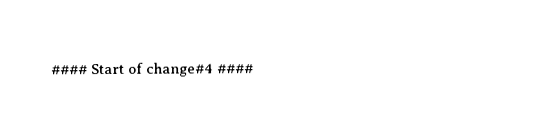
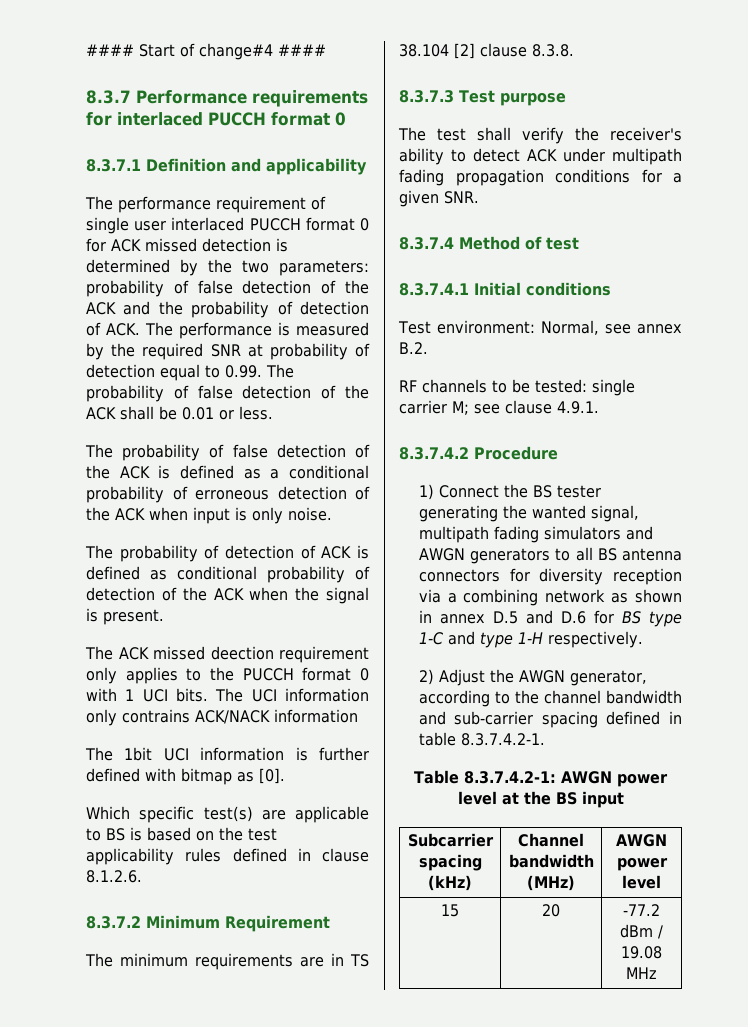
(254, 69) none -> [86,90,368,107] [86,112,346,126] [86,158,367,175] [85,196,326,213] [86,217,369,234] [86,238,288,252] [86,259,369,276] [86,280,369,297] [86,301,369,318] [86,322,369,339] [86,343,370,360] [86,364,294,381] [86,385,369,402] [86,406,273,420] [85,444,370,461] [86,465,369,479] [86,486,370,503] [86,507,332,524] [85,545,369,562] [86,566,370,583] [86,587,369,604] [86,608,164,625] [85,646,369,663] [86,667,369,684] [86,688,369,702] [86,709,358,726] [85,747,369,761] [86,768,285,785] [86,806,369,823] [86,827,277,841] [86,848,369,865] [86,870,142,883] [86,915,330,932] [85,953,369,970] [399,43,574,59] [399,90,566,106] [398,127,682,144] [399,148,682,165] [399,169,682,186] [399,190,479,207] [399,236,579,250] [399,282,611,296] [398,320,682,335] [399,342,428,354] [399,379,635,396] [399,400,599,415] [399,446,558,460] [418,484,601,500] [418,505,639,522] [418,526,653,543] [418,547,682,564] [418,568,682,585] [418,589,682,606] [418,610,682,627] [418,631,643,648] [418,669,647,686] [418,690,682,707] [418,711,682,728] [418,732,545,746] [414,770,668,787] [457,791,624,808] [407,833,494,847] [418,854,482,871] [428,875,472,891] [518,833,584,847] [508,854,594,868] [527,875,575,891] [616,834,667,847] [616,858,668,871] [622,875,661,889] [441,904,459,917] [542,904,560,917] [623,904,660,916] [620,924,663,939] [621,946,662,959] [626,967,657,979] // 8.3.7 Performance requirements for interlaced PUCCH format 0 // 8.3.7.1 Definition and applicability // The performance requirement of single user interlaced PUCCH format 0 for ACK missed detection is determined by the two parameters: probability of false detection of the ACK and the probability of detection of ACK. The performance is measured by the required SNR at probability of detection equal to 0.99. The probability of false detection of the ACK shall be 0.01 or less. // The probability of false detection of the ACK is defined as a conditional probability of erroneous detection of the ACK when input is only noise. // The probability of detection of ACK is defined as conditional probability of detection of the ACK when the signal is present. // The ACK missed deection requirement only applies to the PUCCH format 0 with 1 UCI bits. The UCI information only contrains ACK/NACK information // The 1bit UCI information is further defined with bitmap as [0]. // Which specific test(s) are applicable to BS is based on the test applicability rules defined in clause 8.1.2.6. // 8.3.7.2 Minimum Requirement // The minimum requirements are in TS 38.104 [2] clause 8.3.8. // 8.3.7.3 Test purpose // The test shall verify the receiver's ability to detect ACK under multipath fading propagation conditions for a given SNR. // 8.3.7.4 Method of test // 8.3.7.4.1 Initial conditions // Test environment: Normal, see annex B.2. // RF channels to be tested: single carrier M; see clause 4.9.1. // 8.3.7.4.2 Procedure // 1) Connect the BS tester generating the wanted signal, multipath fading simulators and AWGN generators to all BS antenna connectors for diversity reception via a combining network as shown in annex D.5 and D.6 for BS type 1-C and type 1-H respectively. // 2) Adjust the AWGN generator, according to the channel bandwidth and sub-carrier spacing defined in table 8.3.7.4.2-1. // Table 8.3.7.4.2-1: AWGN power level at the BS input // Subcarrier spacing (kHz) | Channel bandwidth (MHz) | AWGN power level // 15 | 20 | -77.2 dBm / 19.08 MHz

